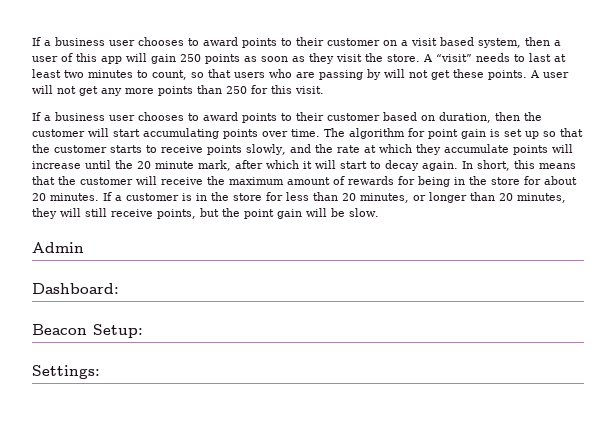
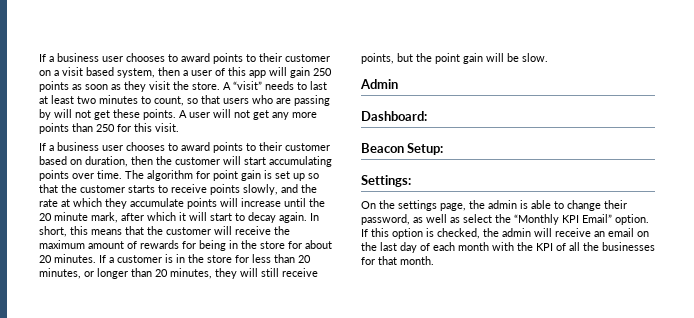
(100, 372) none -> [361,200,627,211] [361,214,649,225] [361,228,649,239] [361,242,655,253] [361,256,434,265] // On the settings page, the admin is able to change their password, as well as select the “Monthly KPI Email” option. If this option is checked, the admin will receive an email on the last day of each month with the KPI of all the businesses for that month.

